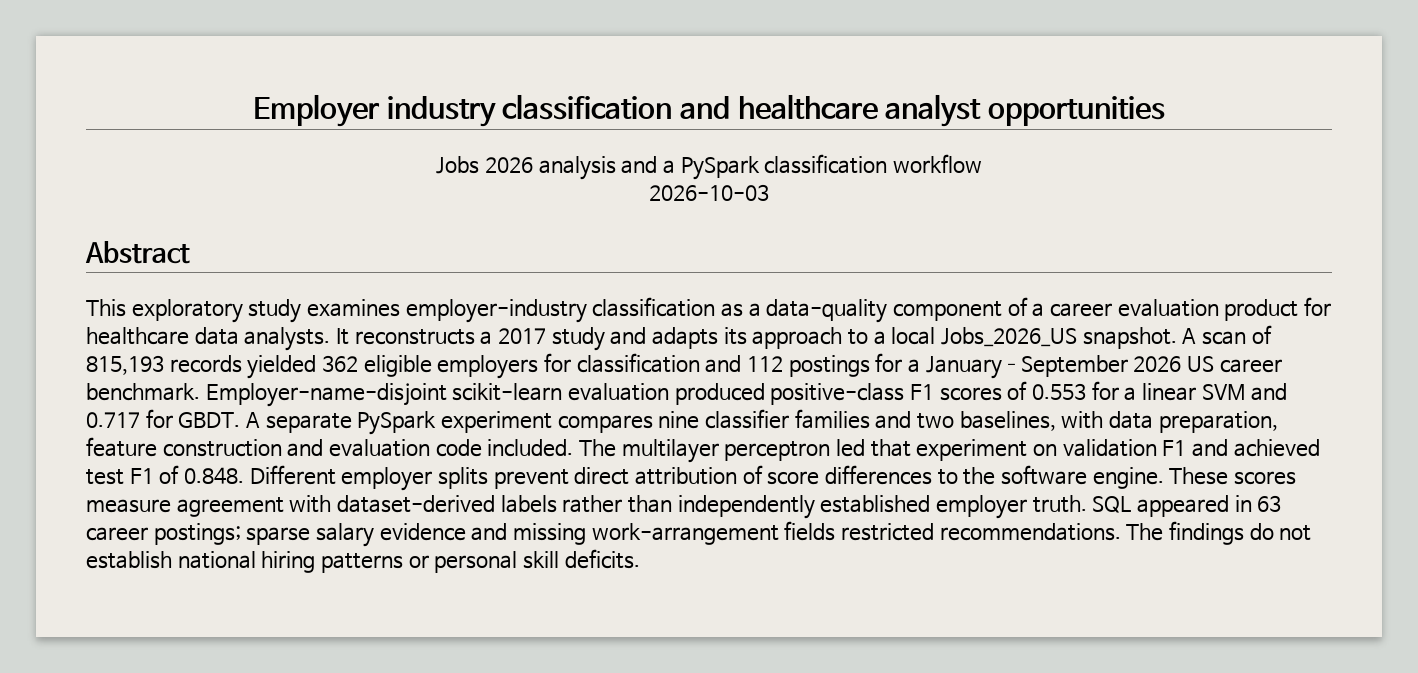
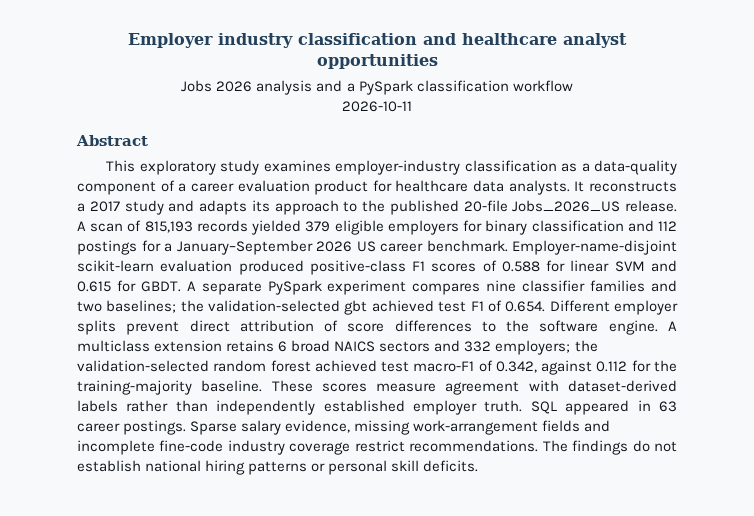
[649,184,769,201] 2026-10-03 -> [342,101,412,112] 2026-10-11
[873,327,1177,349] a local Jobs_2026_US snapshot. -> [362,200,677,215] the published 20-file Jobs_2026_US release.
[321,355,358,372] 362 -> [305,221,331,232] 379
(571, 362) none -> [485,220,528,235] binary
[1031,381,1137,401] 0.553 for a -> [501,260,566,272] 0.588 for
[86,412,140,428] 0.717 -> [77,281,111,292] 0.615
[959,411,1278,433] [86,437,1228,463] baselines, with data preparation, feature construction and evaluation code included. The multilayer perceptron led that experiment on validation F1 and -> [106,300,368,315] baselines; the validation-selected gbt
[184,467,245,484] 0.848. -> [505,301,546,312] 0.654.
(1164, 478) none -> [667,321,677,331] [77,340,598,355] [77,360,677,375] [77,380,263,395] A multiclass extension retains 6 broad NAICS sectors and 332 employers; the validation-selected random forest achieved test macro-F1 of 0.342, against 0.112 for the training-majority baseline.
[153,521,934,547] postings; sparse salary evidence and missing work-arrangement fields restricted -> [123,420,611,435] [77,440,405,455] postings. Sparse salary evidence, missing work-arrangement fields and incomplete fine-code industry coverage restrict

